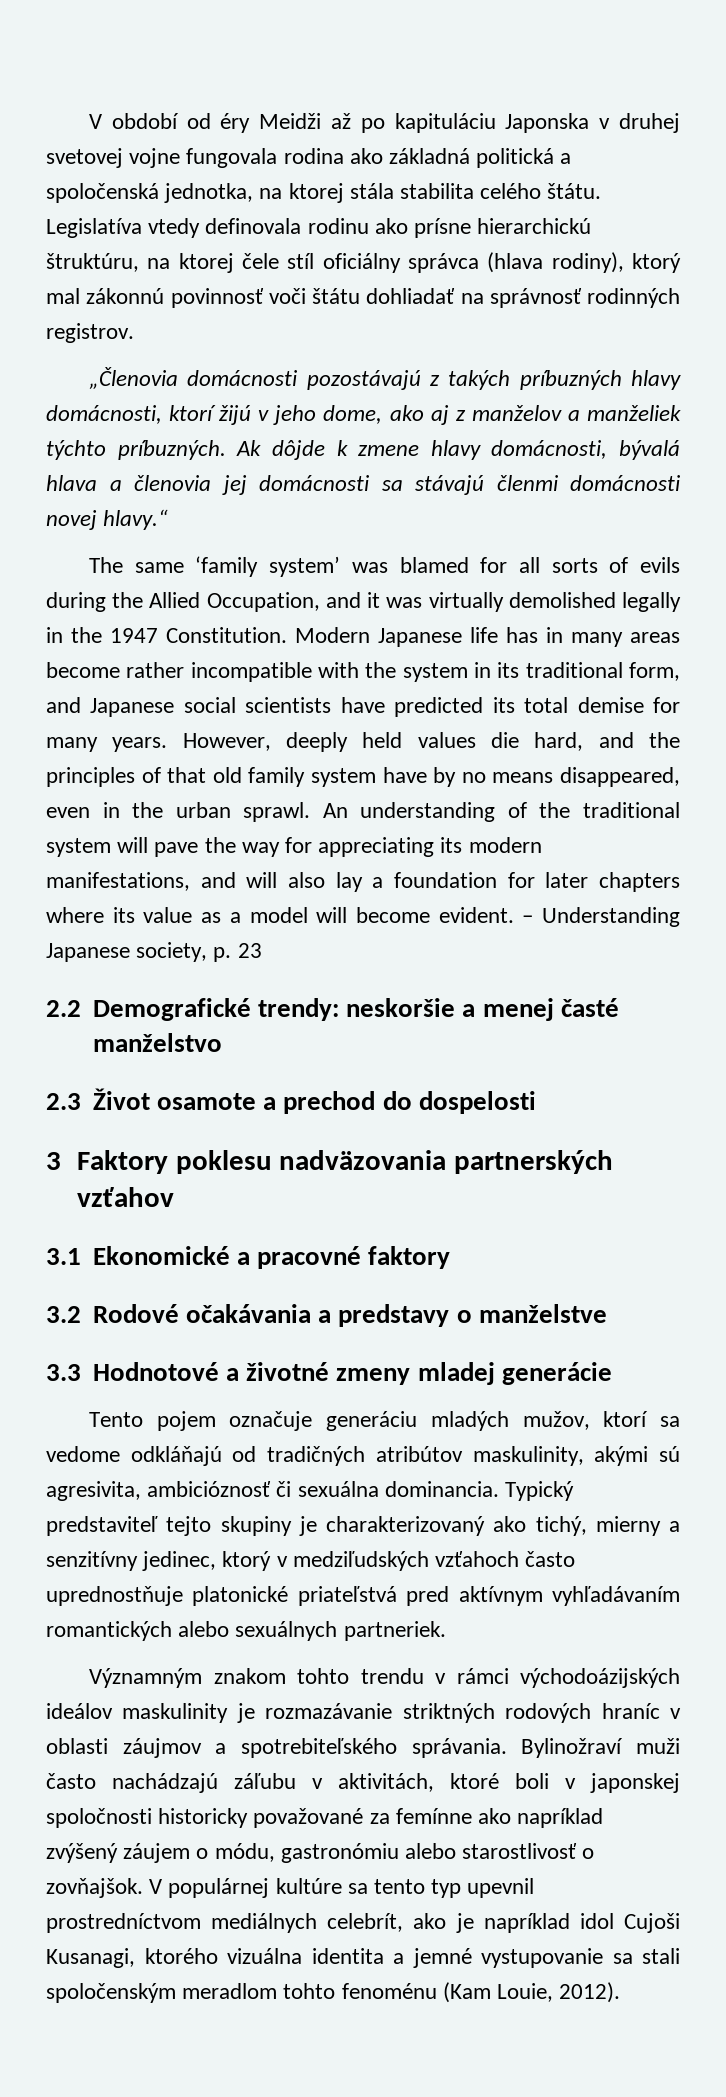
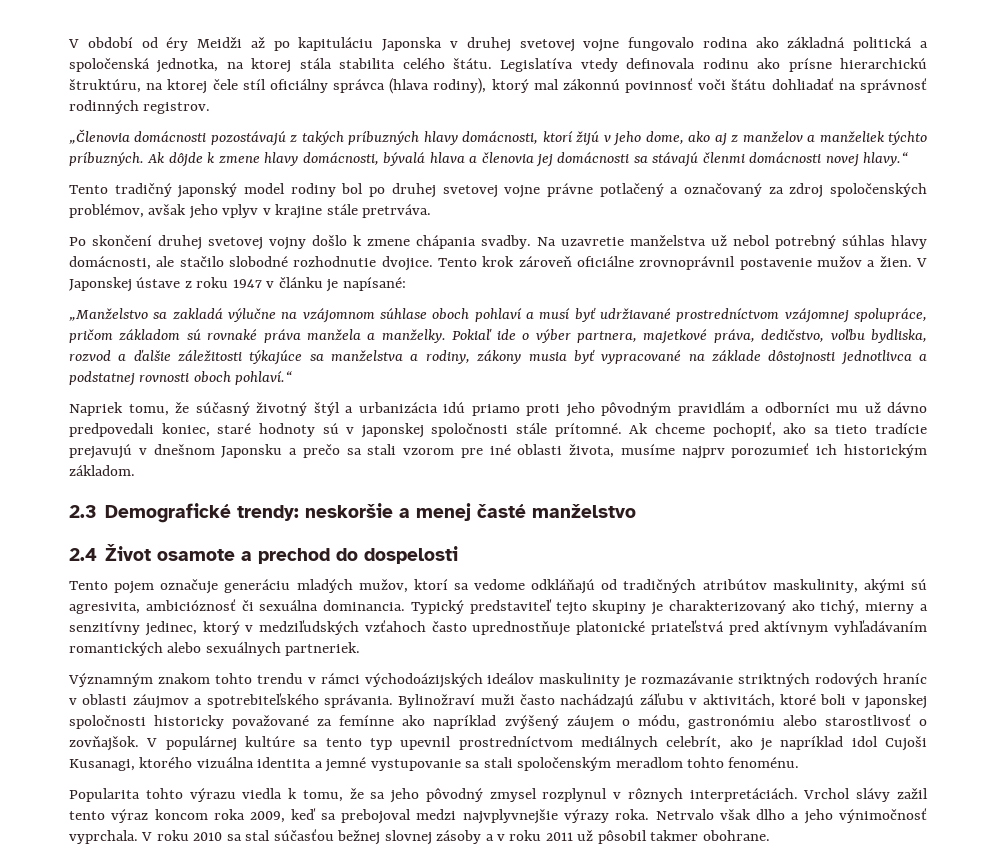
[186,148,278,168] fungovala -> [628,37,695,51] fungovalo
[89,556,680,577] [46,592,681,612] [46,627,680,647] [46,662,680,682] [46,697,681,717] [46,732,680,752] [46,767,681,787] [46,802,680,822] [46,837,542,857] [46,872,681,892] [46,907,680,927] [46,942,262,962] [46,1000,81,1017] The same ‘family system’ was blamed for all sorts of evils during the Allied Occupation, and it was virtually demolished legally in the 1947 Constitution. Modern Japanese life has in many areas become rather incompatible with the system in its traditional form, and Japanese social scientists have predicted its total demise for many years. However, deeply held values die hard, and the principles of that old family system have by no means disappeared, even in the urban sprawl. An understanding of the traditional system will pave the way for appreciating its modern manifestations, and will also lay a foundation for later chapters where its value as a model will become evident. – Understanding Japanese society, p. 23 // 2.2 -> [69,183,927,198] [69,204,432,219] [69,235,927,250] [69,256,928,271] [69,277,406,292] [69,307,928,323] [69,328,927,344] [69,349,928,365] [69,371,293,386] [69,402,927,417] [69,422,927,438] [69,443,927,459] [69,465,135,476] [69,505,97,518] Tento tradičný japonský model rodiny bol po druhej svetovej vojne právne potlačený a označovaný za zdroj spoločenských problémov, avšak jeho vplyv v krajine stále pretrváva. // Po skončení druhej svetovej vojny došlo k zmene chápania svadby. Na uzavretie manželstva už nebol potrebný súhlas hlavy domácnosti, ale stačilo slobodné rozhodnutie dvojice. Tento krok zároveň oficiálne zrovnoprávnil postavenie mužov a žien. V Japonskej ústave z roku 1947 v článku je napísané: // „Manželstvo sa zakladá výlučne na vzájomnom súhlase oboch pohlaví a musí byť udržiavané prostredníctvom vzájomnej spolupráce, pričom základom sú rovnaké práva manžela a manželky. Pokiaľ ide o výber partnera, majetkové práva, dedičstvo, voľbu bydliska, rozvod a ďalšie záležitosti týkajúce sa manželstva a rodiny, zákony musia byť vypracované na základe dôstojnosti jednotlivca a podstatnej rovnosti oboch pohlaví.“ // Napriek tomu, že súčasný životný štýl a urbanizácia idú priamo proti jeho pôvodným pravidlám a odborníci mu už dávno predpovedali koniec, staré hodnoty sú v japonskej spoločnosti stále prítomné. Ak chceme pochopiť, ako sa tieto tradície prejavujú v dnešnom Japonsku a prečo sa stali vzorom pre iné oblasti života, musíme najprv porozumieť ich historickým základom. // 2.3
[46,1093,81,1110] 2.3 -> [69,548,97,561] 2.4
[46,1150,614,1174] [76,1187,174,1207] [46,1246,451,1269] [46,1304,607,1327] [46,1362,612,1385] // 3 Faktory poklesu nadväzovania partnerských vzťahov // 3.1 Ekonomické a pracovné faktory // 3.2 Rodové očakávania a predstavy o manželstve // 3.3 Hodnotové a životné zmeny mladej generácie -> (459, 555) none
[341,1982,621,2003] fenoménu (Kam Louie, 2012). -> [728,757,800,768] [69,788,928,803] [69,808,927,824] [69,829,770,845] fenoménu. // Popularita tohto výrazu viedla k tomu, že sa jeho pôvodný zmysel rozplynul v rôznych interpretáciách. Vrchol slávy zažil tento výraz koncom roka 2009, keď sa prebojoval medzi najvplyvnejšie výrazy roka. Netrvalo však dlho a jeho výnimočnosť vyprchala. V roku 2010 sa stal súčasťou bežnej slovnej zásoby a v roku 2011 už pôsobil takmer obohrane.

